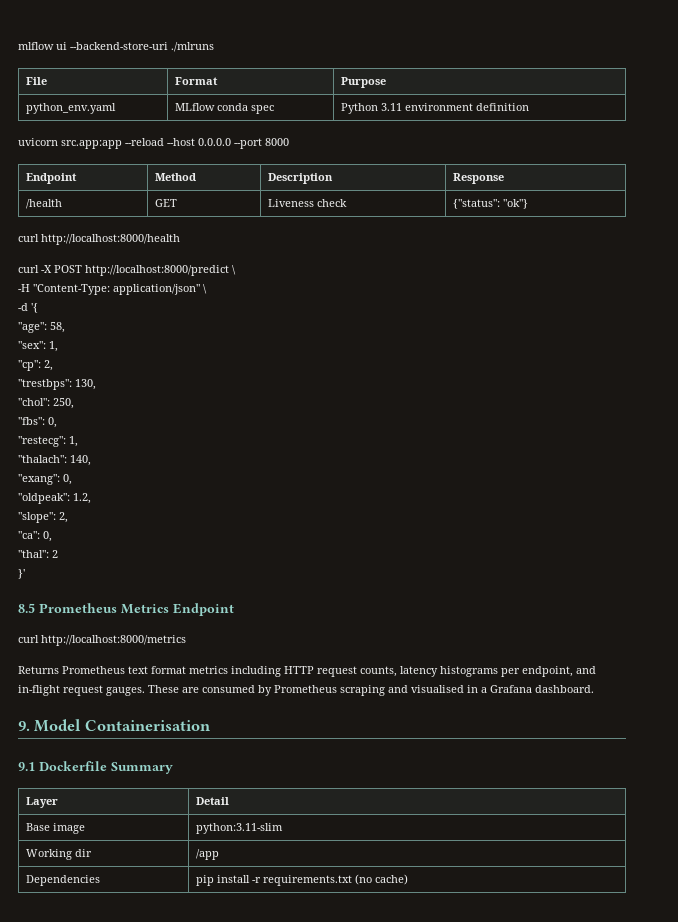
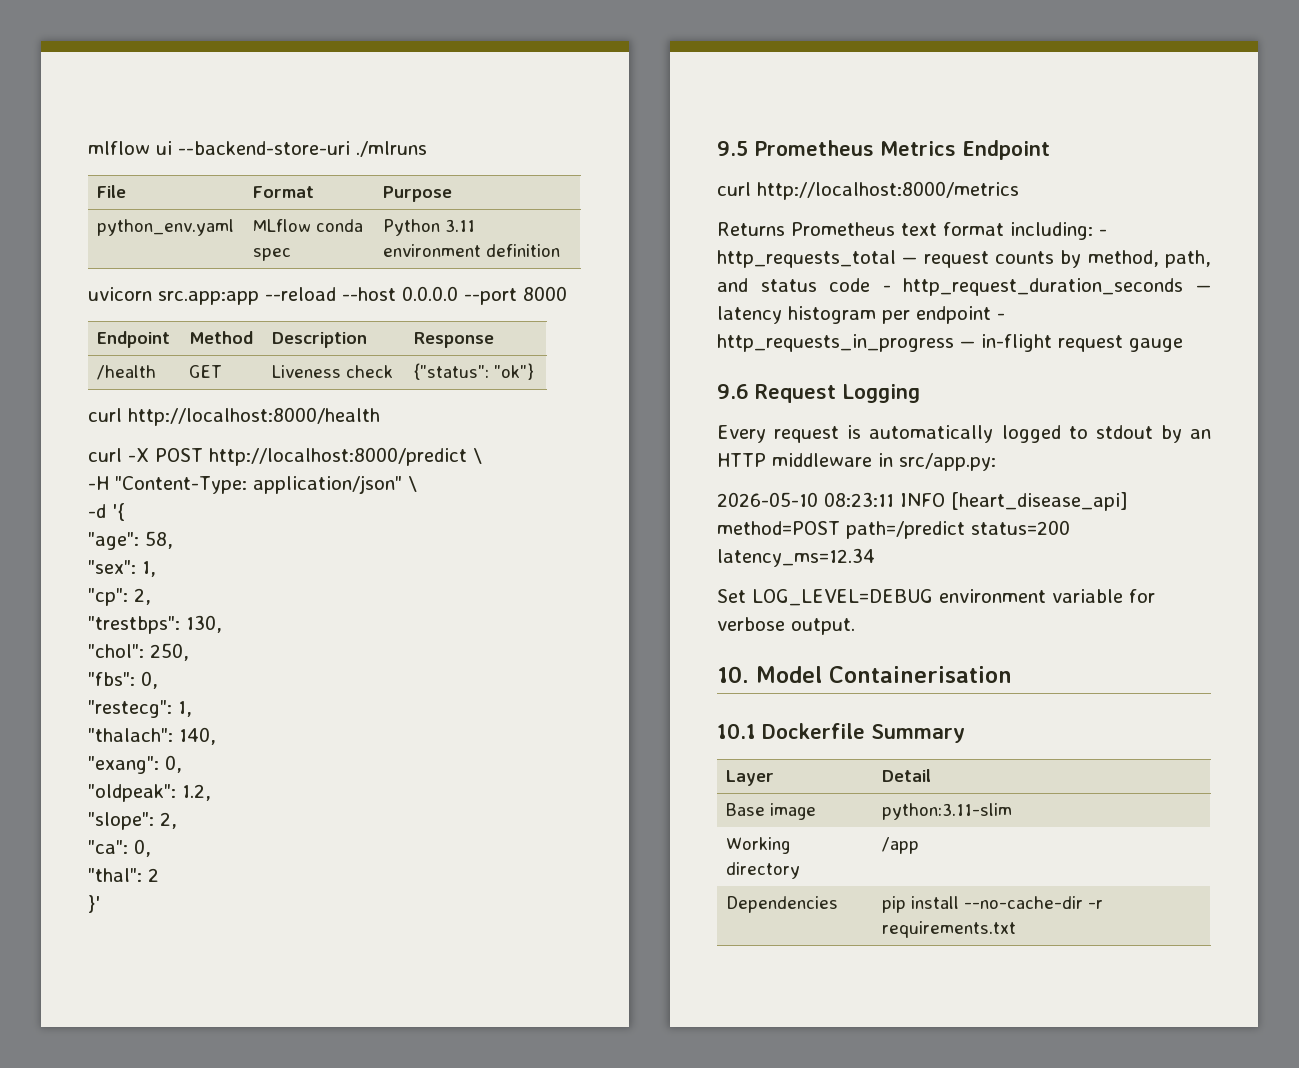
[18,603,35,613] 8.5 -> [717,141,748,156] 9.5
[189,666,596,677] [18,685,594,696] [18,721,30,731] metrics including HTTP request counts, latency histograms per endpoint, and in-flight request gauges. These are consumed by Prometheus scraping and visualised in a Grafana dashboard. // 9. -> [1010,222,1107,240] [717,250,1211,268] [717,278,1211,296] [717,306,1005,324] [717,334,1183,352] [717,384,920,403] [717,425,1211,443] [717,453,996,471] [717,492,1128,511] [717,520,1070,539] [717,548,875,567] [717,589,1155,606] [717,617,855,635] [717,666,749,683] including: - http_requests_total — request counts by method, path, and status code - http_request_duration_seconds — latency histogram per endpoint - http_requests_in_progress — in-flight request gauge // 9.6 Request Logging // Every request is automatically logged to stdout by an HTTP middleware in src/app.py: // 2026-05-10 08:23:11 INFO [heart_disease_api] method=POST path=/predict status=200 latency_ms=12.34 // Set LOG_LEVEL=DEBUG environment variable for verbose output. // 10.
[18,762,35,771] 9.1 -> [717,723,756,739] 10.1
[75,849,93,857] dir -> [726,862,801,879] directory
(251, 879) none -> [964,896,1084,909] --no-cache-dir
[355,874,409,885] (no cache) -> (1017, 929) none

